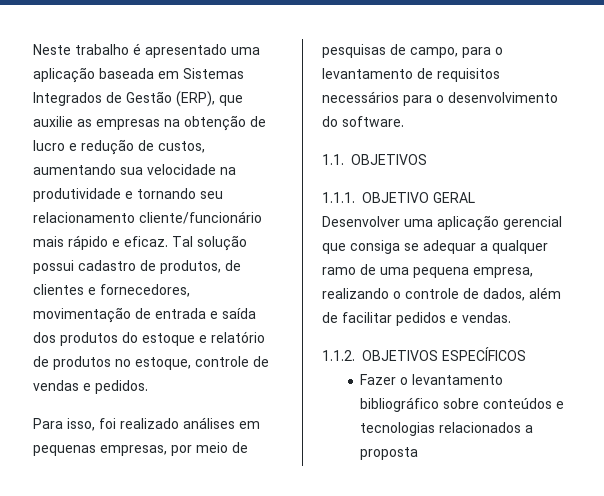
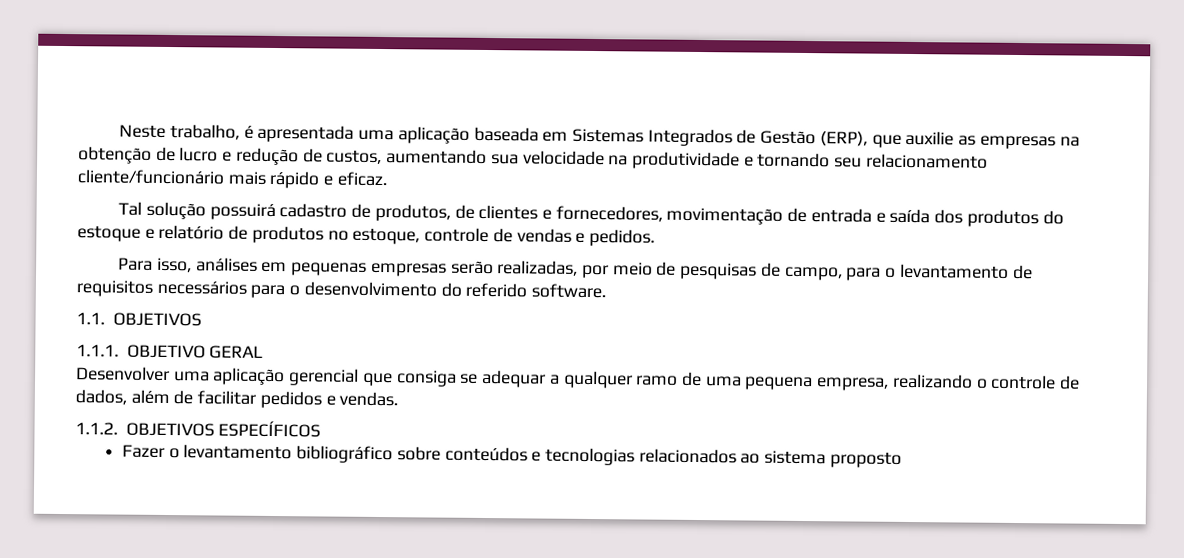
[75,43,227,58] trabalho é apresentado -> [169,124,355,143] trabalho, é apresentada
(168, 241) none -> (387, 179) //
[33,260,74,274] possui -> [209,203,276,221] possuirá
[99,418,179,429] foi realizado -> (192, 265) none
[100,445,167,456] empresas, -> [370,260,579,277] empresas serão realizadas,
(338, 121) none -> [465,282,528,298] referido
[525,425,534,433] [360,447,419,460] a proposta -> [740,450,902,468] ao sistema proposto

